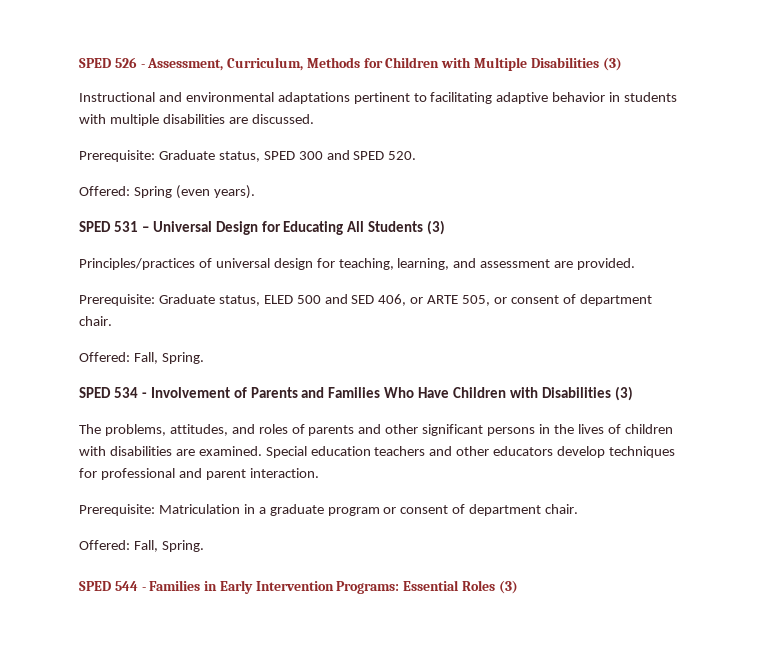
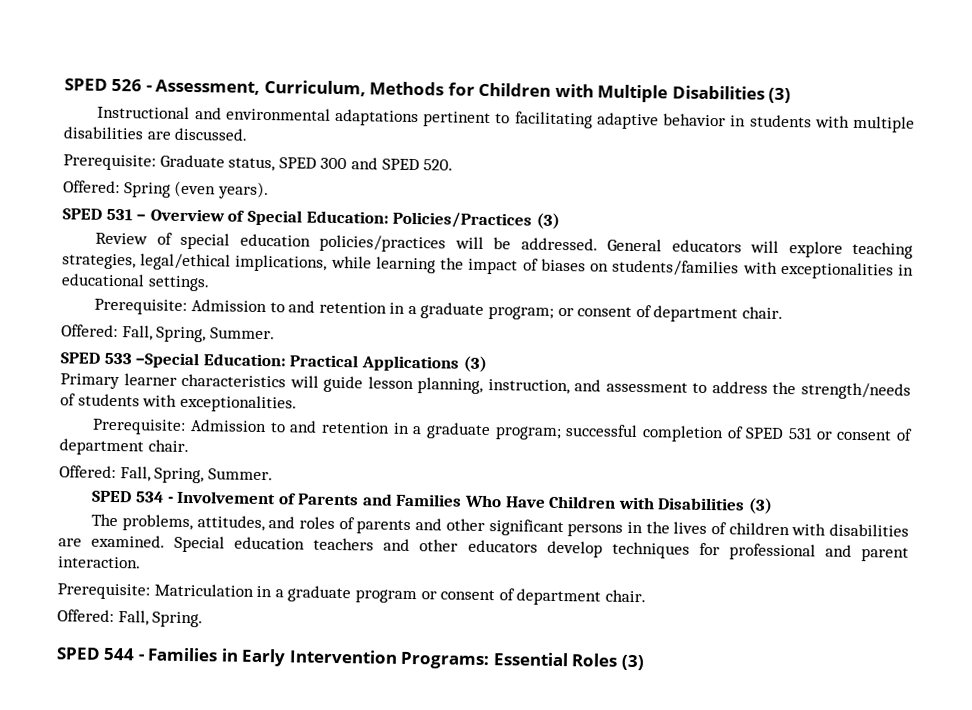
[152,220,446,235] [79,258,636,270] [79,294,652,306] [79,316,112,326] [79,352,204,364] Universal Design for Educating All Students (3) // Principles/practices of universal design for teaching, learning, and assessment are provided. // Prerequisite: Graduate status, ELED 500 and SED 406, or ARTE 505, or consent of department chair. // Offered: Fall, Spring. -> [149,208,560,229] [95,232,913,259] [62,253,914,280] [61,273,210,292] [94,298,783,323] [61,324,275,343] [60,352,487,373] [60,373,911,400] [60,393,297,413] [92,418,914,443] [59,438,189,456] [59,465,273,484] Overview of Special Education: Policies/Practices (3) // Review of special education policies/practices will be addressed. General educators will explore teaching strategies, legal/ethical implications, while learning the impact of biases on students/families with exceptionalities in educational settings. // Prerequisite: Admission to and retention in a graduate program; or consent of department chair. // Offered: Fall, Spring, Summer. // SPED 533 –Special Education: Practical Applications (3) // Primary learner characteristics will guide lesson planning, instruction, and assessment to address the strength/needs of students with exceptionalities. // Prerequisite: Admission to and retention in a graduate program; successful completion of SPED 531 or consent of department chair. // Offered: Fall, Spring, Summer.

